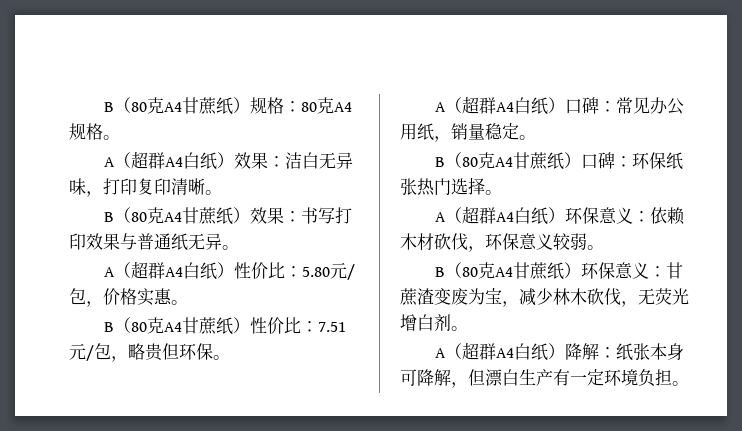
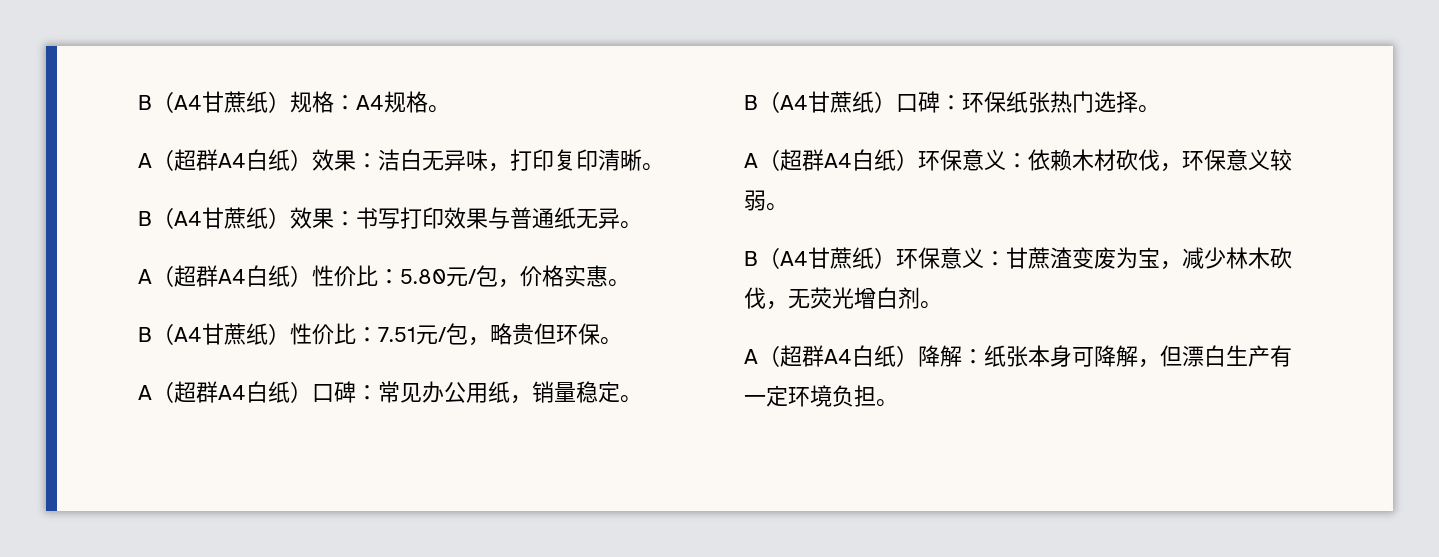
[103,97,164,114] B（80克 -> [138,92,174,113] B（
[300,97,334,114] 80克 -> (356, 102) none
[130,207,164,224] 80克 -> (174, 218) none
[130,317,164,334] 80克 -> (174, 334) none
[461,152,495,169] 80克 -> (780, 102) none
[461,262,495,279] 80克 -> (780, 258) none

